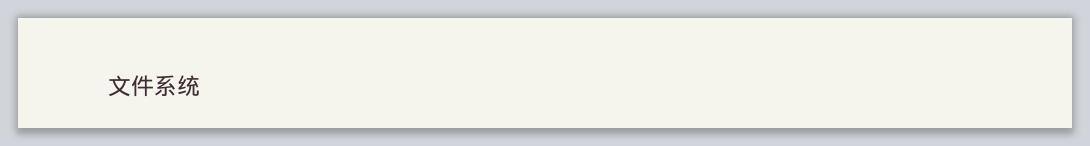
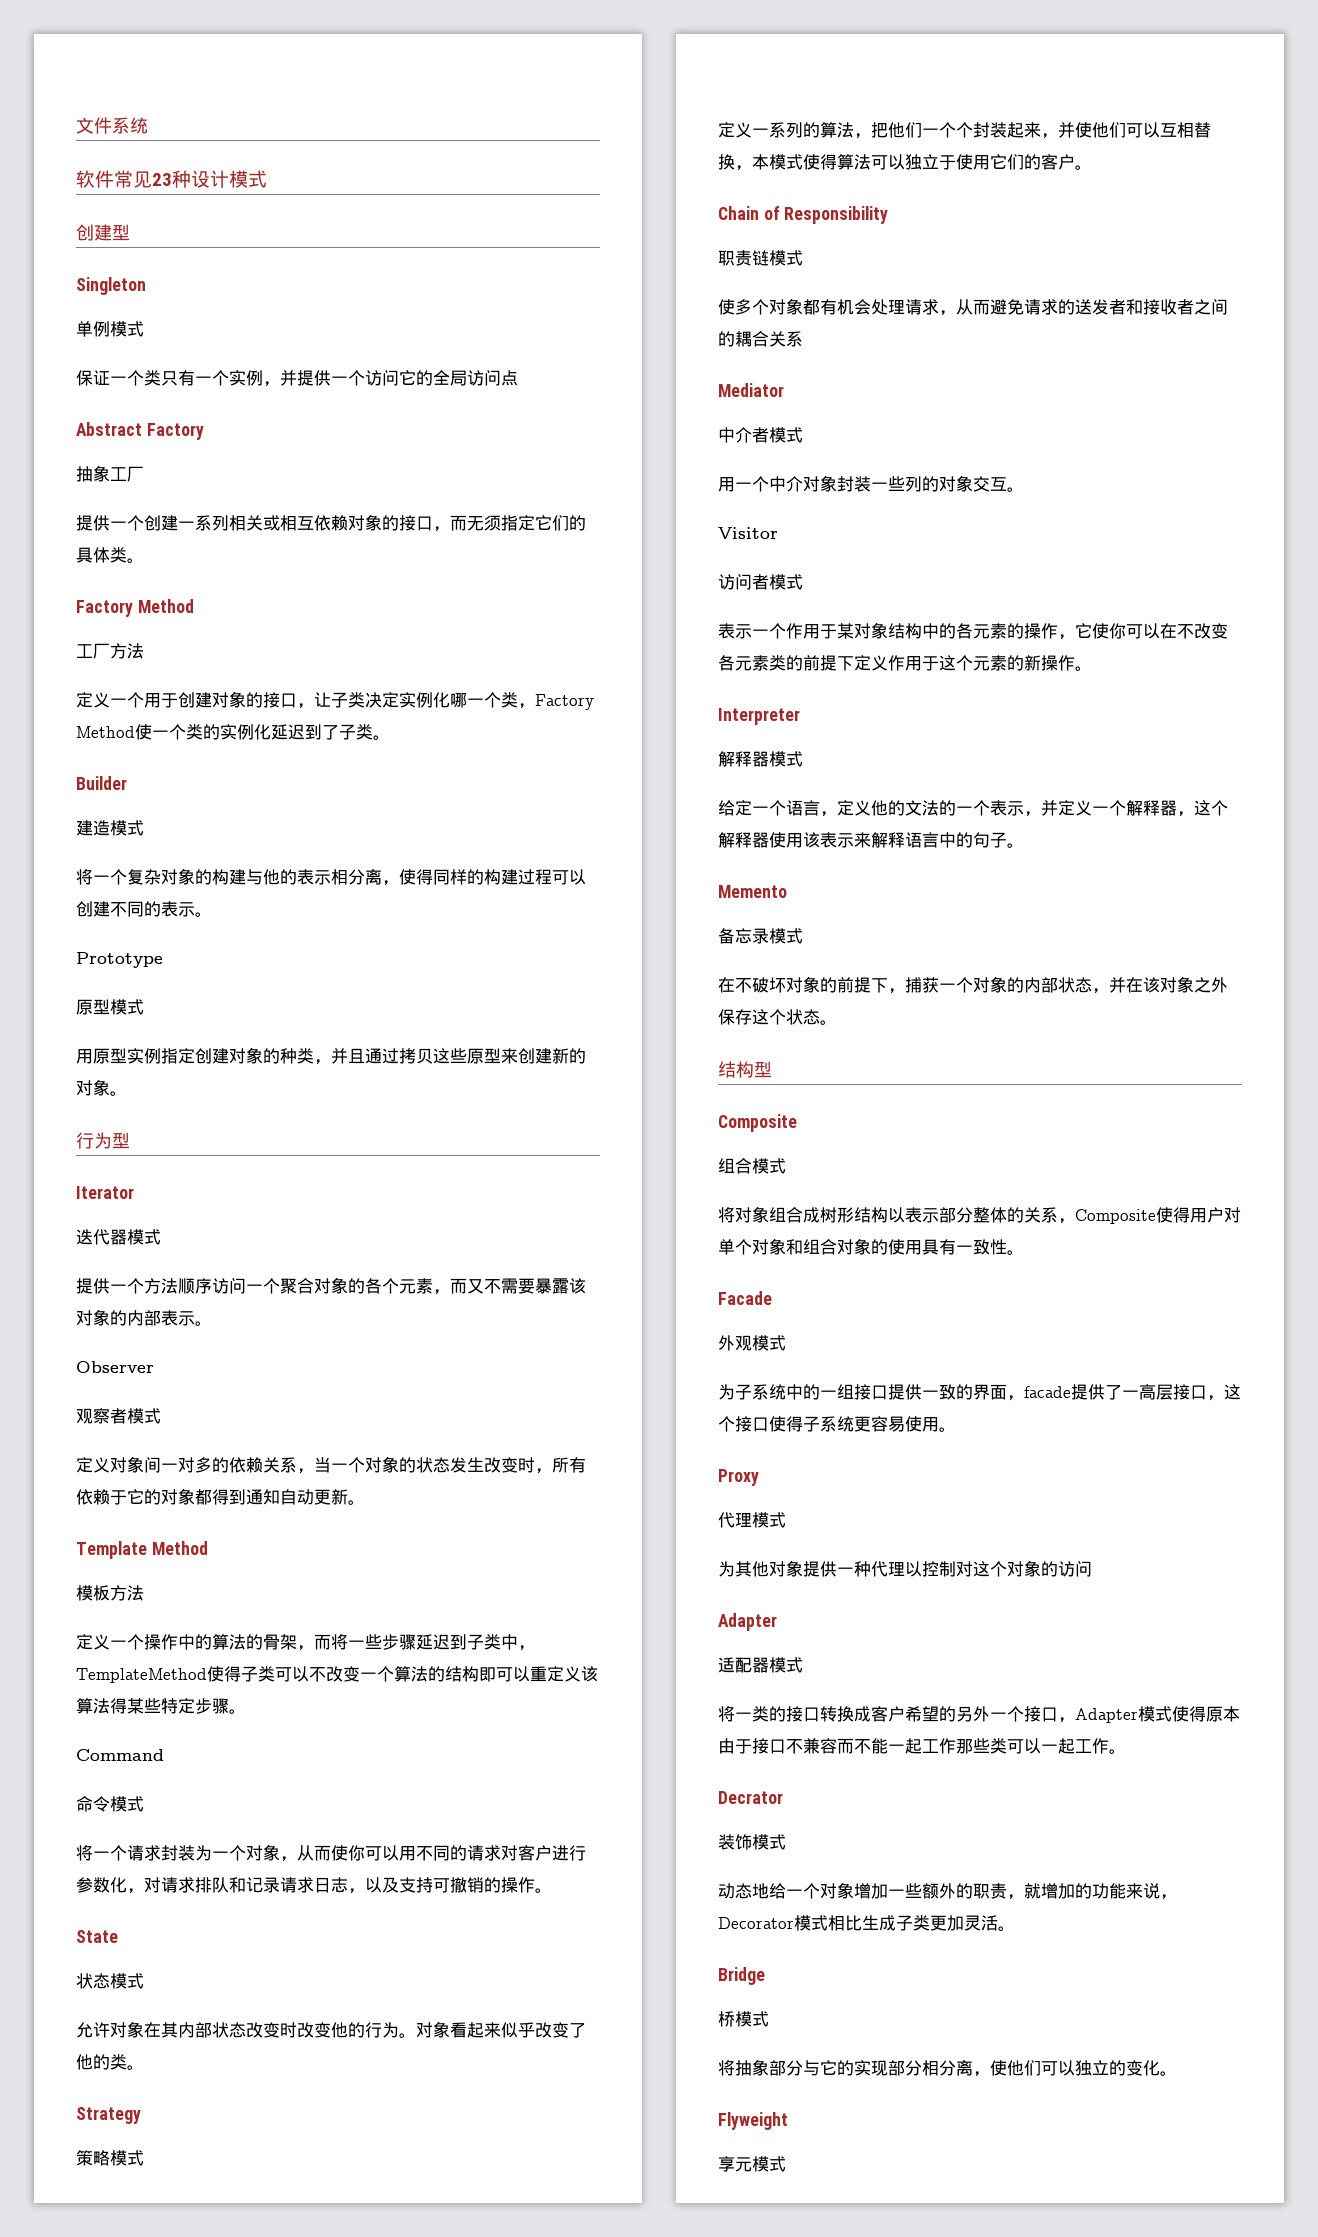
(200, 86) none -> [76,170,267,188] [76,224,130,241] [76,277,146,295] [76,321,144,337] [76,370,518,387] [76,422,204,440] [76,465,144,482] [76,514,586,532] [76,547,144,563] [76,599,194,617] [76,643,144,659] [76,691,594,710] [76,724,390,740] [76,776,127,790] [76,820,144,836] [76,868,586,886] [76,901,212,917] [76,952,163,968] [76,999,144,1015] [76,1047,586,1065] [76,1079,127,1096] [76,1132,130,1149] [76,1186,134,1199] [76,1229,161,1245] [76,1277,586,1295] [76,1309,212,1326] [76,1361,154,1373] [76,1408,161,1424] [76,1456,586,1474] [76,1488,365,1505] [76,1541,208,1559] [76,1585,144,1601] [76,1634,535,1651] [76,1666,598,1683] [76,1698,246,1714] [76,1749,164,1761] [76,1796,144,1812] [76,1844,586,1862] [76,1877,552,1894] [76,1930,118,1943] [76,1973,144,1989] [76,2021,586,2038] [76,2054,144,2070] [76,2107,141,2124] [76,2150,144,2166] [718,122,1211,139] [718,154,1092,171] [718,206,889,224] [718,250,803,266] [718,298,1228,316] [718,331,803,347] [718,383,784,397] [718,427,803,443] [718,475,1024,492] [718,527,778,539] [718,574,803,590] [718,622,1228,640] [718,655,1092,671] [718,708,800,725] [718,751,803,767] [718,800,1228,817] [718,832,1024,848] [718,885,787,898] [718,928,803,944] [718,976,1228,994] [718,1009,837,1025] [718,1061,772,1078] [718,1114,797,1132] [718,1158,786,1174] [718,1206,1241,1224] [718,1238,1024,1255] [718,1291,772,1305] [718,1335,786,1351] [718,1384,1241,1401] [718,1416,956,1432] [718,1469,759,1486] [718,1512,786,1528] [718,1560,1092,1577] [718,1613,777,1631] [718,1657,803,1673] [718,1706,1240,1723] [718,1738,1126,1754] [718,1791,783,1804] [718,1834,786,1850] [718,1882,1177,1900] [718,1915,1015,1931] [718,1967,765,1985] [718,2011,769,2027] [718,2059,1177,2077] [718,2112,788,2130] [718,2156,786,2172] // 软件常见23种设计模式 // 创建型 // Singleton // 单例模式 // 保证一个类只有一个实例，并提供一个访问它的全局访问点 // Abstract Factory // 抽象工厂 // 提供一个创建一系列相关或相互依赖对象的接口，而无须指定它们的具体类。 // Factory Method // 工厂方法 // 定义一个用于创建对象的接口，让子类决定实例化哪一个类，Factory Method使一个类的实例化延迟到了子类。 // Builder // 建造模式 // 将一个复杂对象的构建与他的表示相分离，使得同样的构建过程可以创建不同的表示。 // Prototype // 原型模式 // 用原型实例指定创建对象的种类，并且通过拷贝这些原型来创建新的对象。 // 行为型 // Iterator // 迭代器模式 // 提供一个方法顺序访问一个聚合对象的各个元素，而又不需要暴露该对象的内部表示。 // Observer // 观察者模式 // 定义对象间一对多的依赖关系，当一个对象的状态发生改变时，所有依赖于它的对象都得到通知自动更新。 // Template Method // 模板方法 // 定义一个操作中的算法的骨架，而将一些步骤延迟到子类中，TemplateMethod使得子类可以不改变一个算法的结构即可以重定义该算法得某些特定步骤。 // Command // 命令模式 // 将一个请求封装为一个对象，从而使你可以用不同的请求对客户进行参数化，对请求排队和记录请求日志，以及支持可撤销的操作。 // State // 状态模式 // 允许对象在其内部状态改变时改变他的行为。对象看起来似乎改变了他的类。 // Strategy // 策略模式 // 定义一系列的算法，把他们一个个封装起来，并使他们可以互相替换，本模式使得算法可以独立于使用它们的客户。 // Chain of Responsibility // 职责链模式 // 使多个对象都有机会处理请求，从而避免请求的送发者和接收者之间的耦合关系 // Mediator // 中介者模式 // 用一个中介对象封装一些列的对象交互。 // Visitor // 访问者模式 // 表示一个作用于某对象结构中的各元素的操作，它使你可以在不改变各元素类的前提下定义作用于这个元素的新操作。 // Interpreter // 解释器模式 // 给定一个语言，定义他的文法的一个表示，并定义一个解释器，这个解释器使用该表示来解释语言中的句子。 // Memento // 备忘录模式 // 在不破坏对象的前提下，捕获一个对象的内部状态，并在该对象之外保存这个状态。 // 结构型 // Composite // 组合模式 // 将对象组合成树形结构以表示部分整体的关系，Composite使得用户对单个对象和组合对象的使用具有一致性。 // Facade // 外观模式 // 为子系统中的一组接口提供一致的界面，facade提供了一高层接口，这个接口使得子系统更容易使用。 // Proxy // 代理模式 // 为其他对象提供一种代理以控制对这个对象的访问 // Adapter // 适配器模式 // 将一类的接口转换成客户希望的另外一个接口，Adapter模式使得原本由于接口不兼容而不能一起工作那些类可以一起工作。 // Decrator // 装饰模式 // 动态地给一个对象增加一些额外的职责，就增加的功能来说，Decorator模式相比生成子类更加灵活。 // Bridge // 桥模式 // 将抽象部分与它的实现部分相分离，使他们可以独立的变化。 // Flyweight // 享元模式

